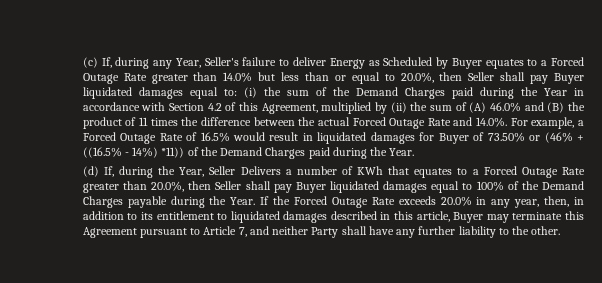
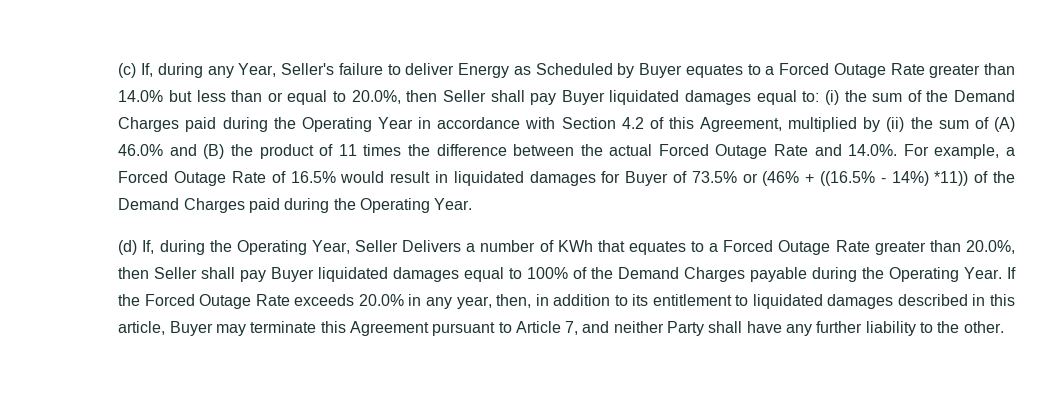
(538, 91) none -> [301,117,372,132] Operating
[487,132,525,142] 73.50% -> [691,171,737,183] 73.5%
(388, 151) none -> [359,198,430,213] Operating
(176, 170) none -> [236,240,307,255] Operating
(227, 200) none -> [889,267,960,282] Operating

